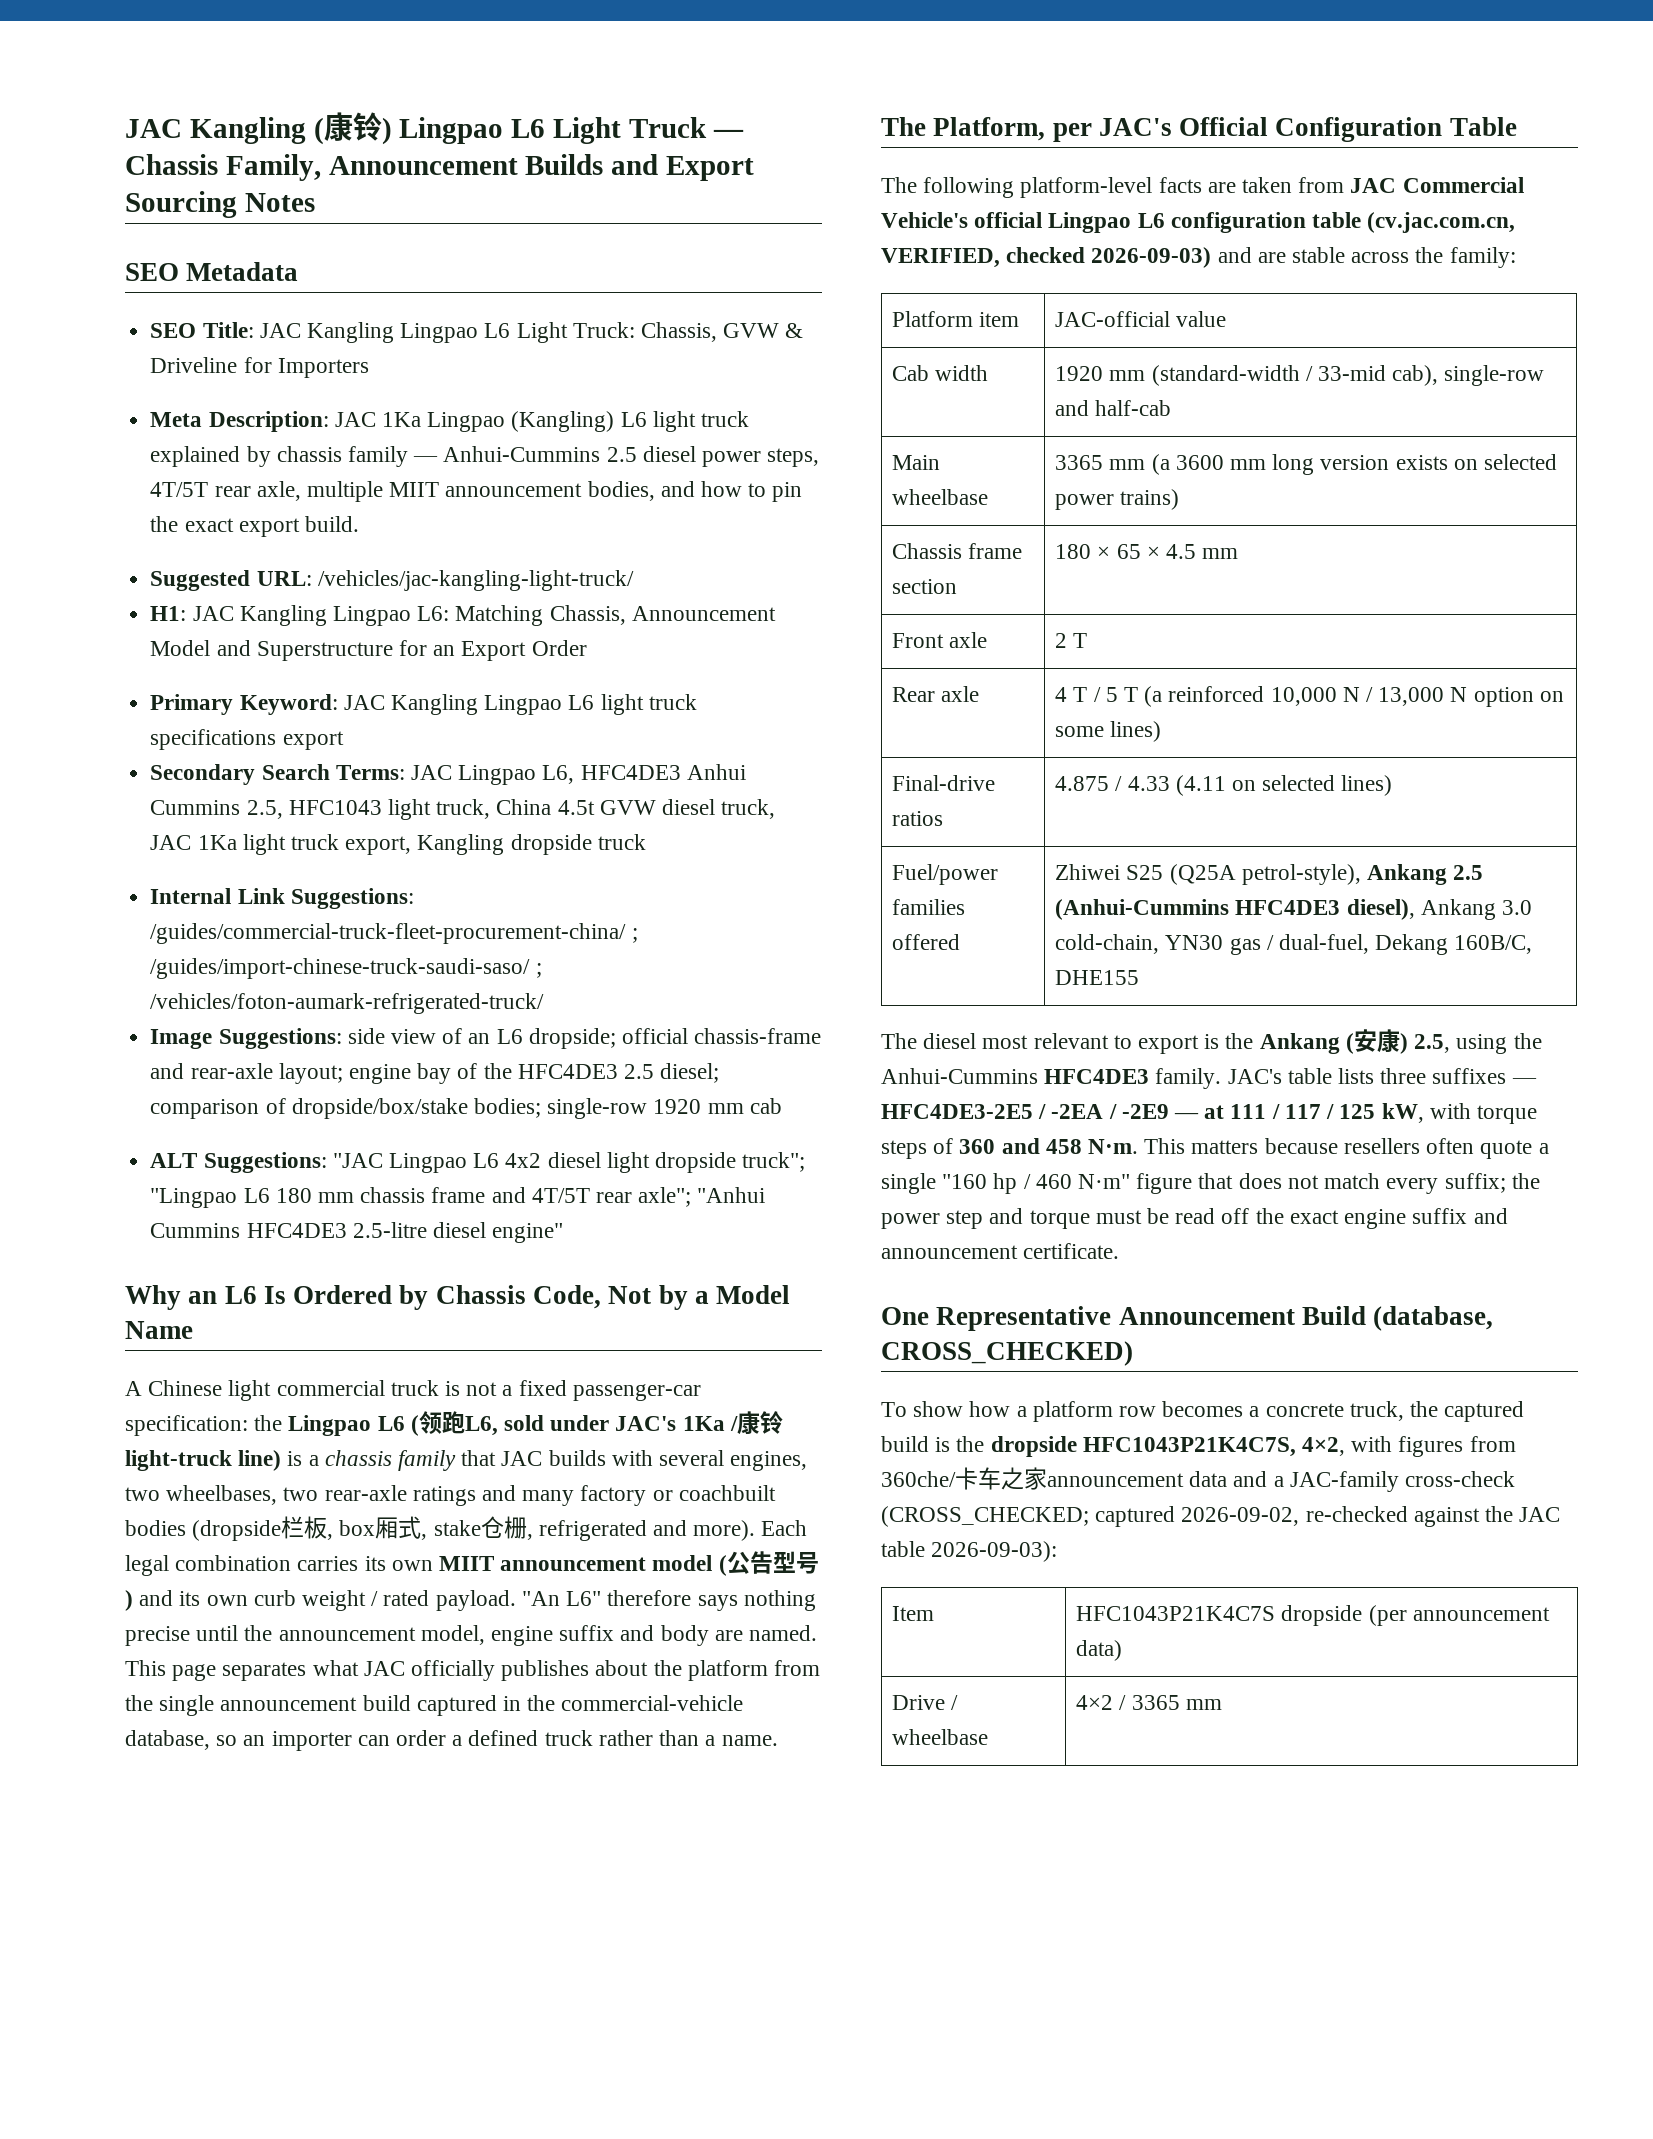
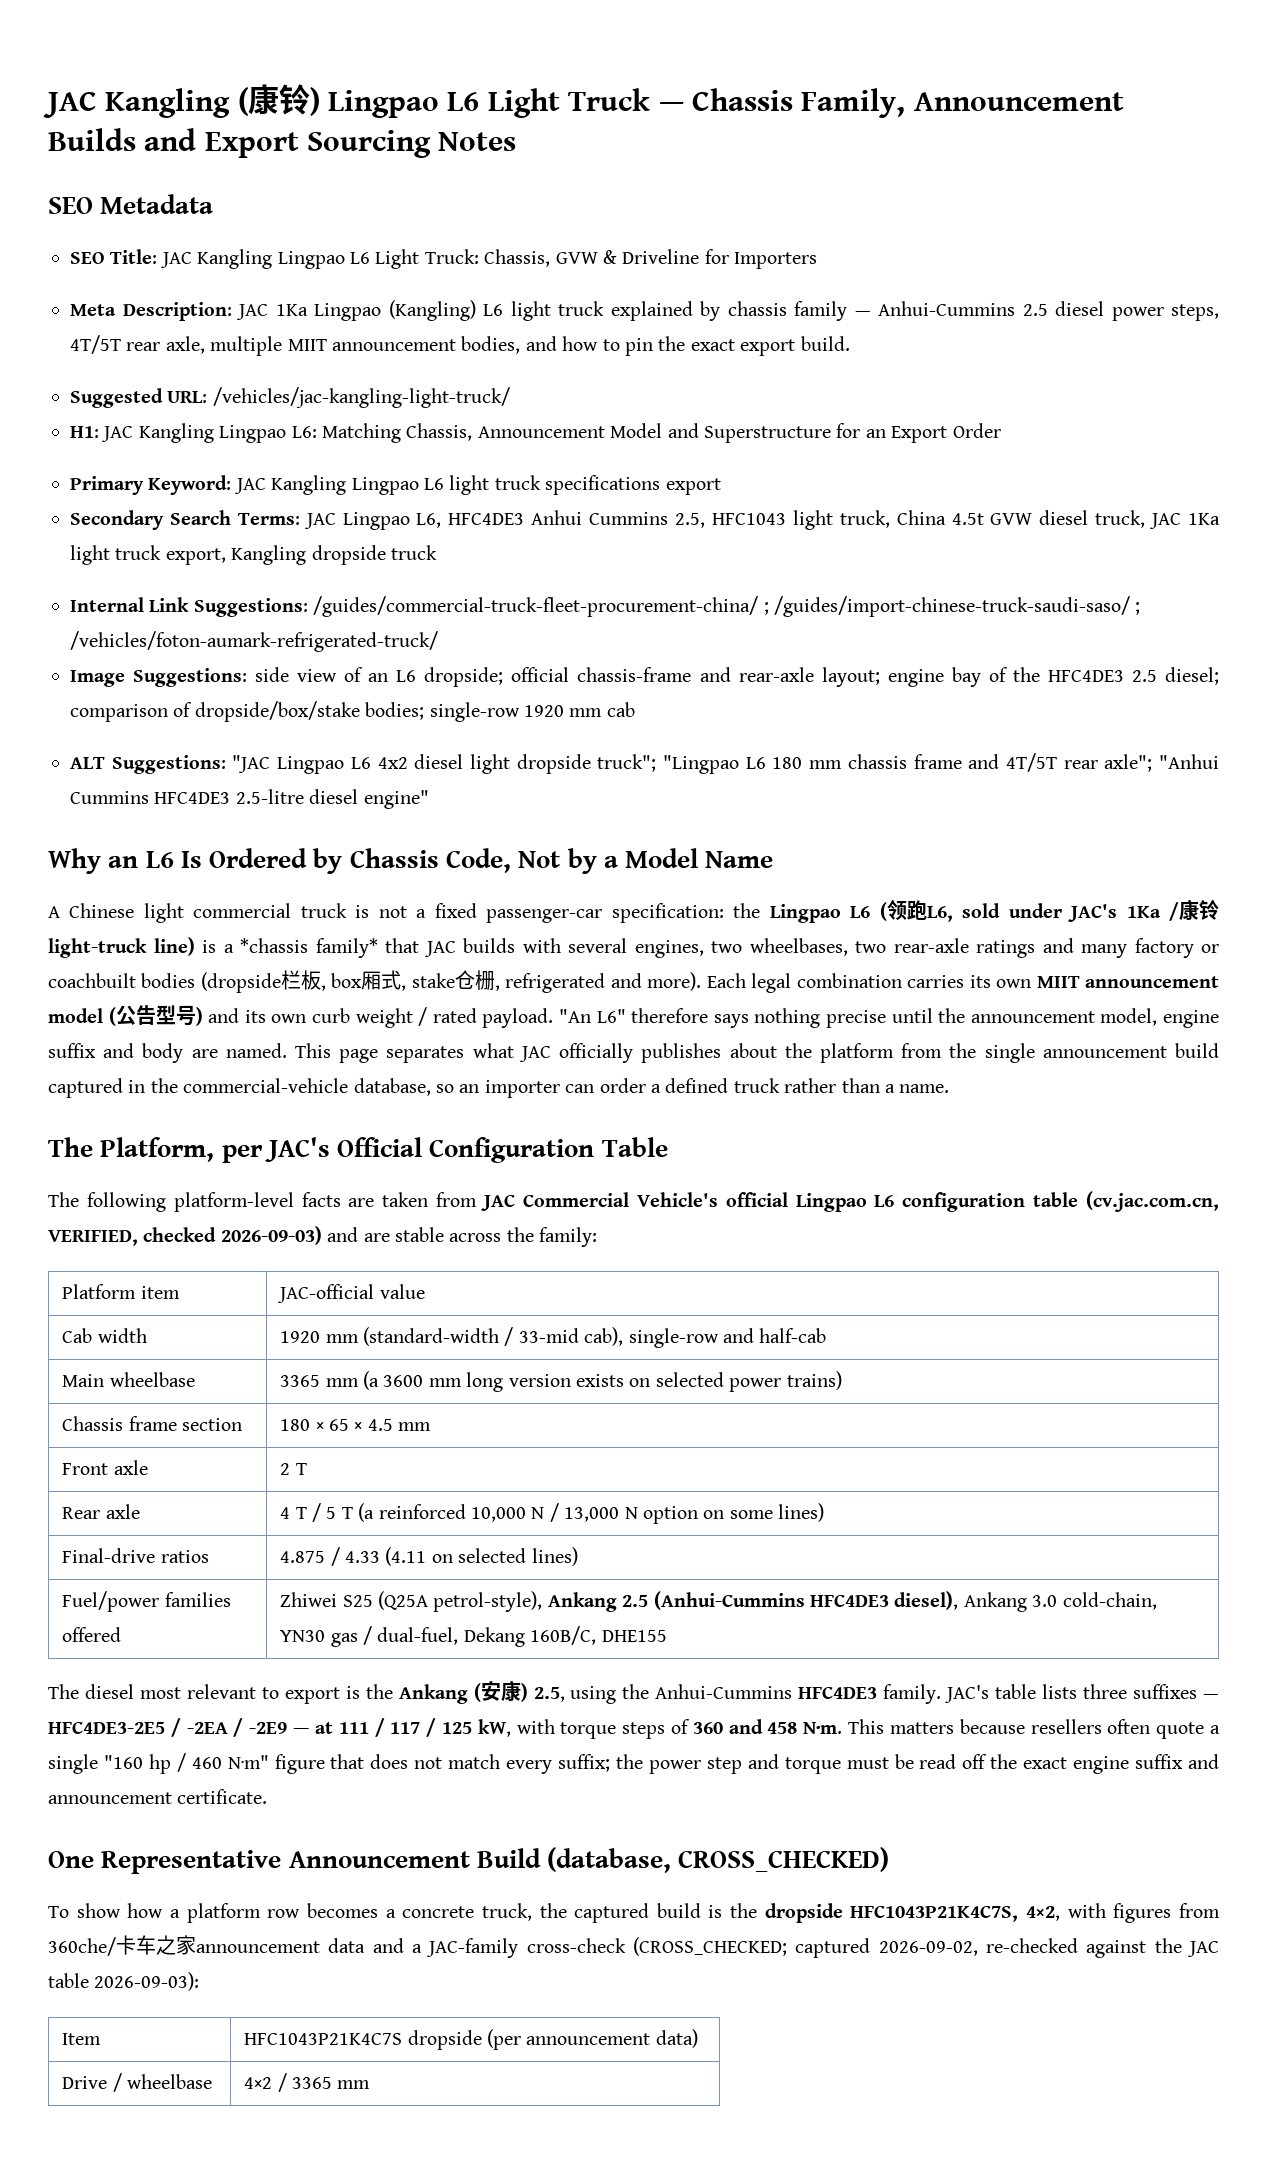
[324,1450,457,1471] chassis family -> [240,938,378,958] *chassis family*

